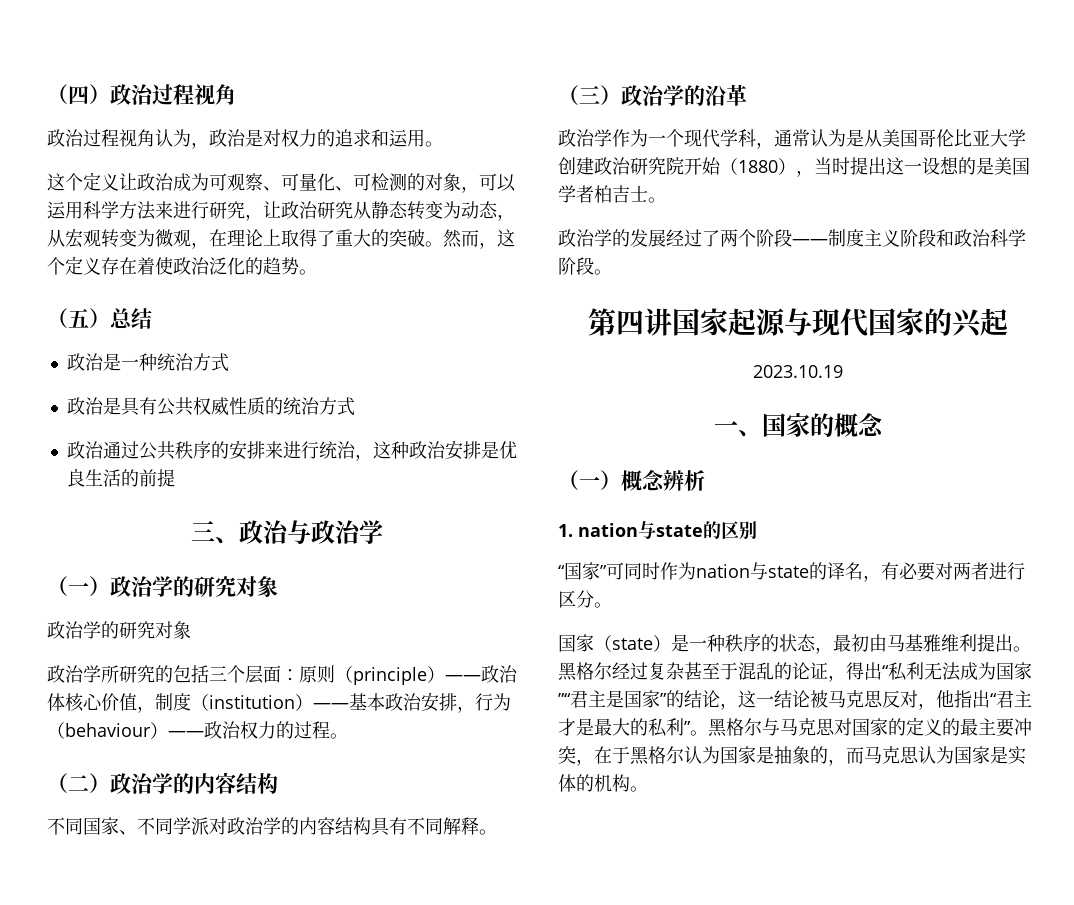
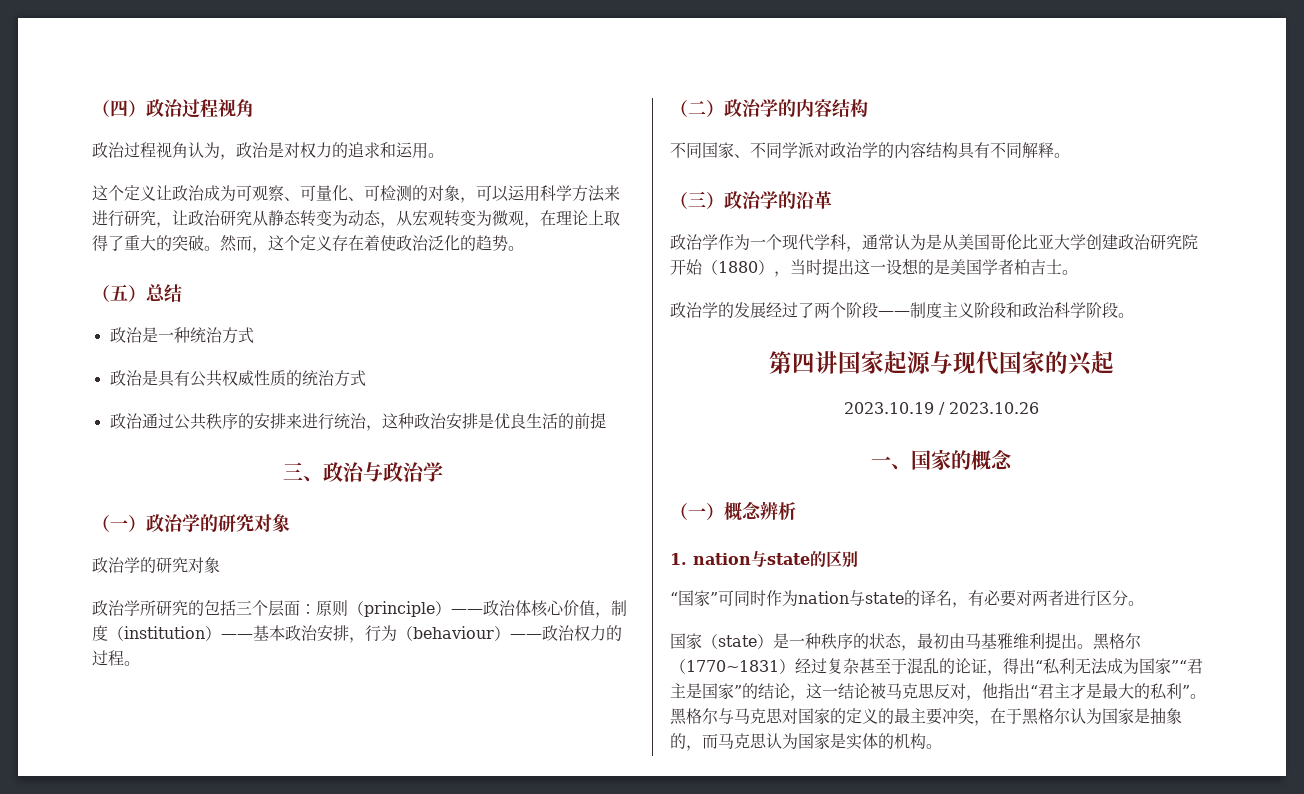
(843, 371) none -> [938,402,1039,415] / 2023.10.26
(612, 671) none -> [670,659,795,674] （1770~1831）

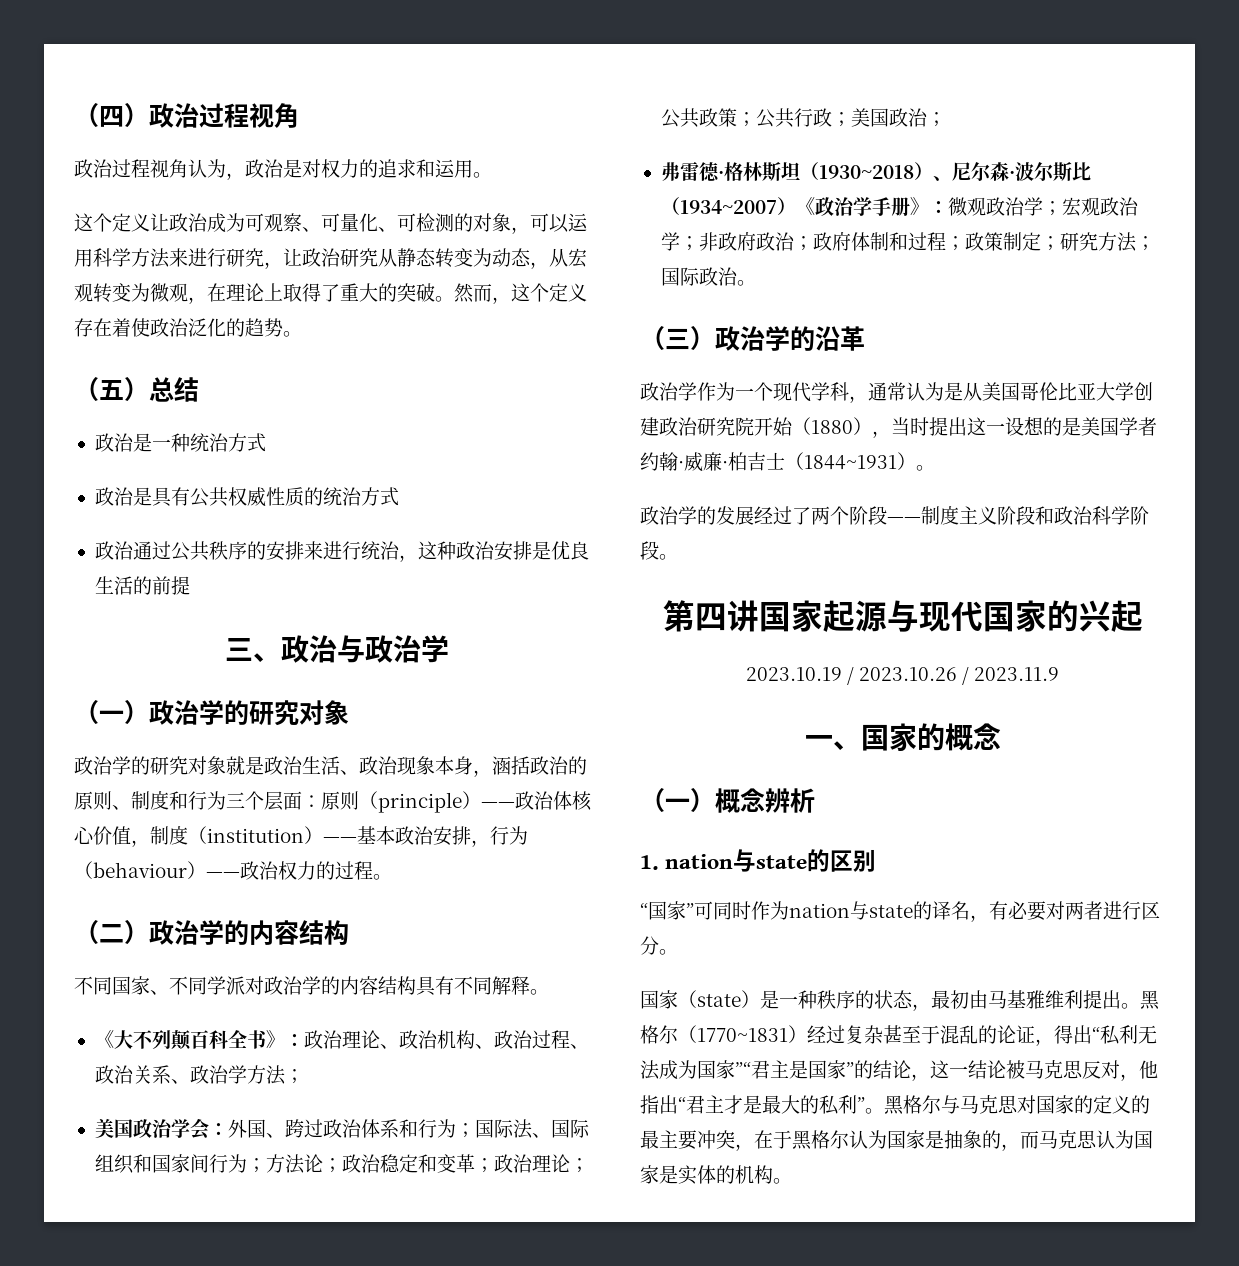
[92,600,236,616] // 政治学所研究的包括 -> [226,756,587,777] [74,791,226,810] 就是政治生活、政治现象本身，涵括政治的原则、制度和行为
(1070, 155) none -> [94,1030,589,1050] [94,1065,304,1085] [94,1118,590,1140] [94,1154,589,1174] [660,108,946,128] [660,161,1091,181] [660,197,1139,217] [660,232,1155,252] [660,267,756,286] // 《大不列颠百科全书》：政治理论、政治机构、政治过程、政治关系、政治学方法； // 美国政治学会：外国、跨过政治体系和行为；国际法、国际组织和国家间行为；方法论；政治稳定和变革；政治理论；公共政策；公共行政；美国政治； // 弗雷德·格林斯坦（1930~2018）、尼尔森·波尔斯比（1934~2007）《政治学手册》：微观政治学；宏观政治学；非政府政治；政府体制和过程；政策制定；研究方法；国际政治。
[1014,259,1062,275] 柏吉士 -> [640,452,916,472] 约翰·威廉·柏吉士（1844~1931）
(1039, 408) none -> [962,667,1060,685] / 2023.11.9

